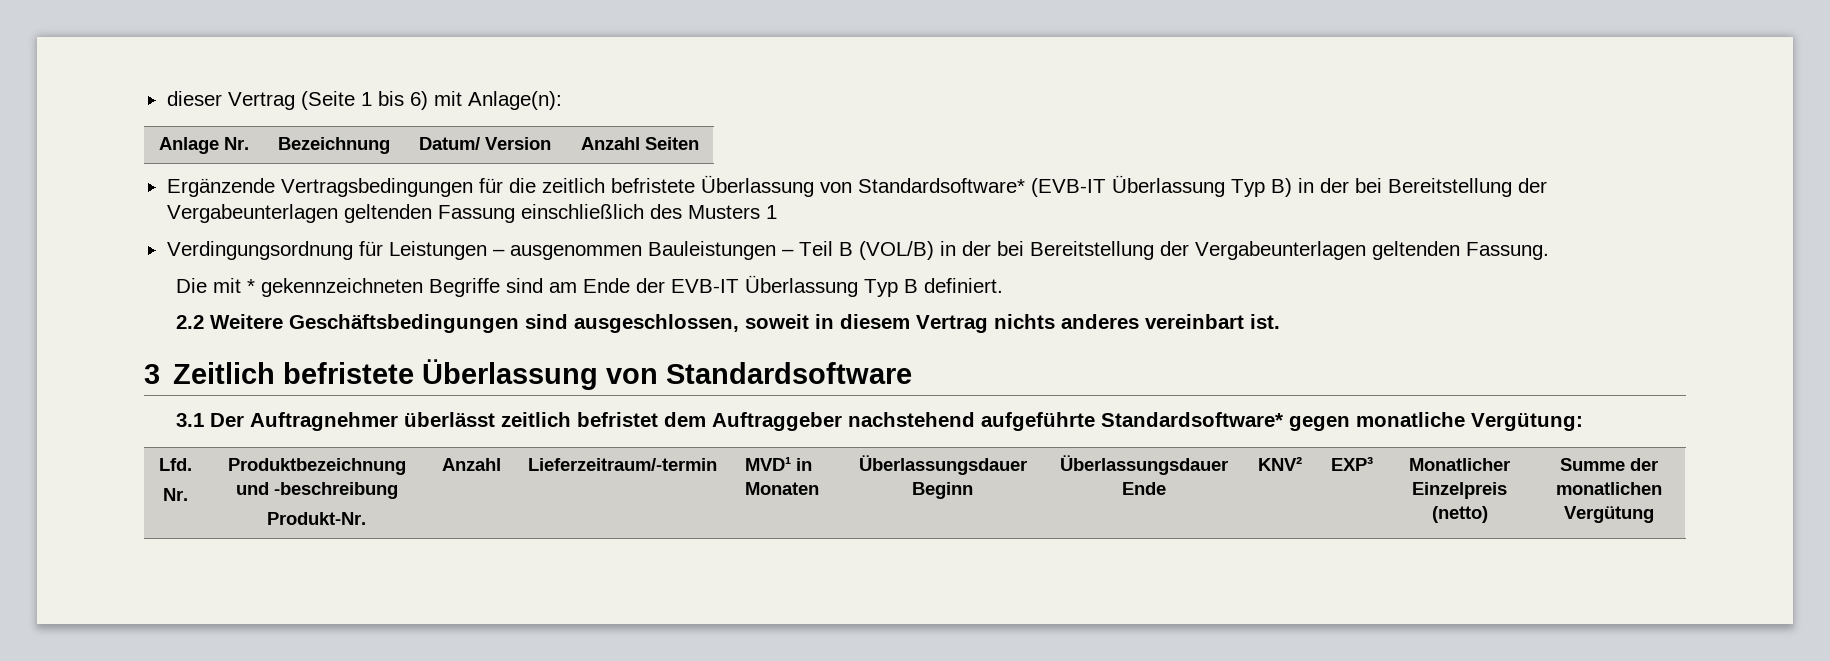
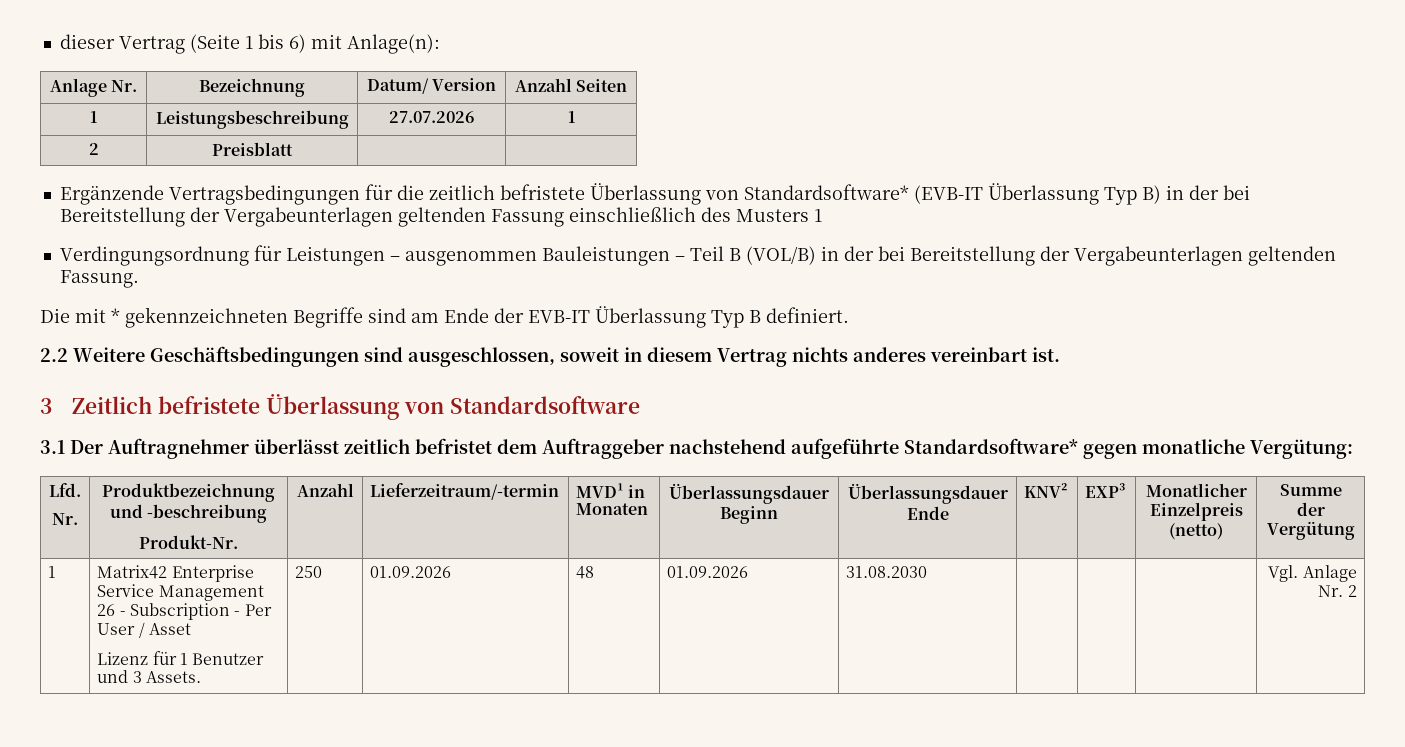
(699, 143) none -> [90,111,97,123] [155,110,349,129] [388,111,475,123] [567,111,575,123] [88,143,99,155] [212,142,293,156] // 1 | Leistungsbeschreibung | 27.07.2026 | 1 // 2 | Preisblatt | |
[1555,482,1662,495] monatlichen -> (1325, 509) none
(1654, 514) none -> [48,566,57,578] [97,565,254,582] [97,584,264,601] [97,603,272,620] [97,622,192,638] [97,651,265,665] [97,670,202,683] [295,566,323,578] [370,566,452,578] [576,566,595,579] [667,566,749,578] [846,566,928,578] [1268,565,1357,582] [1318,585,1357,597] // 1 | Matrix42 Enterprise Service Management 26 - Subscription - Per User / Asset // Lizenz für 1 Benutzer und 3 Assets. | 250 | 01.09.2026 | 48 | 01.09.2026 | 31.08.2030 | | | | Vgl. Anlage Nr. 2

